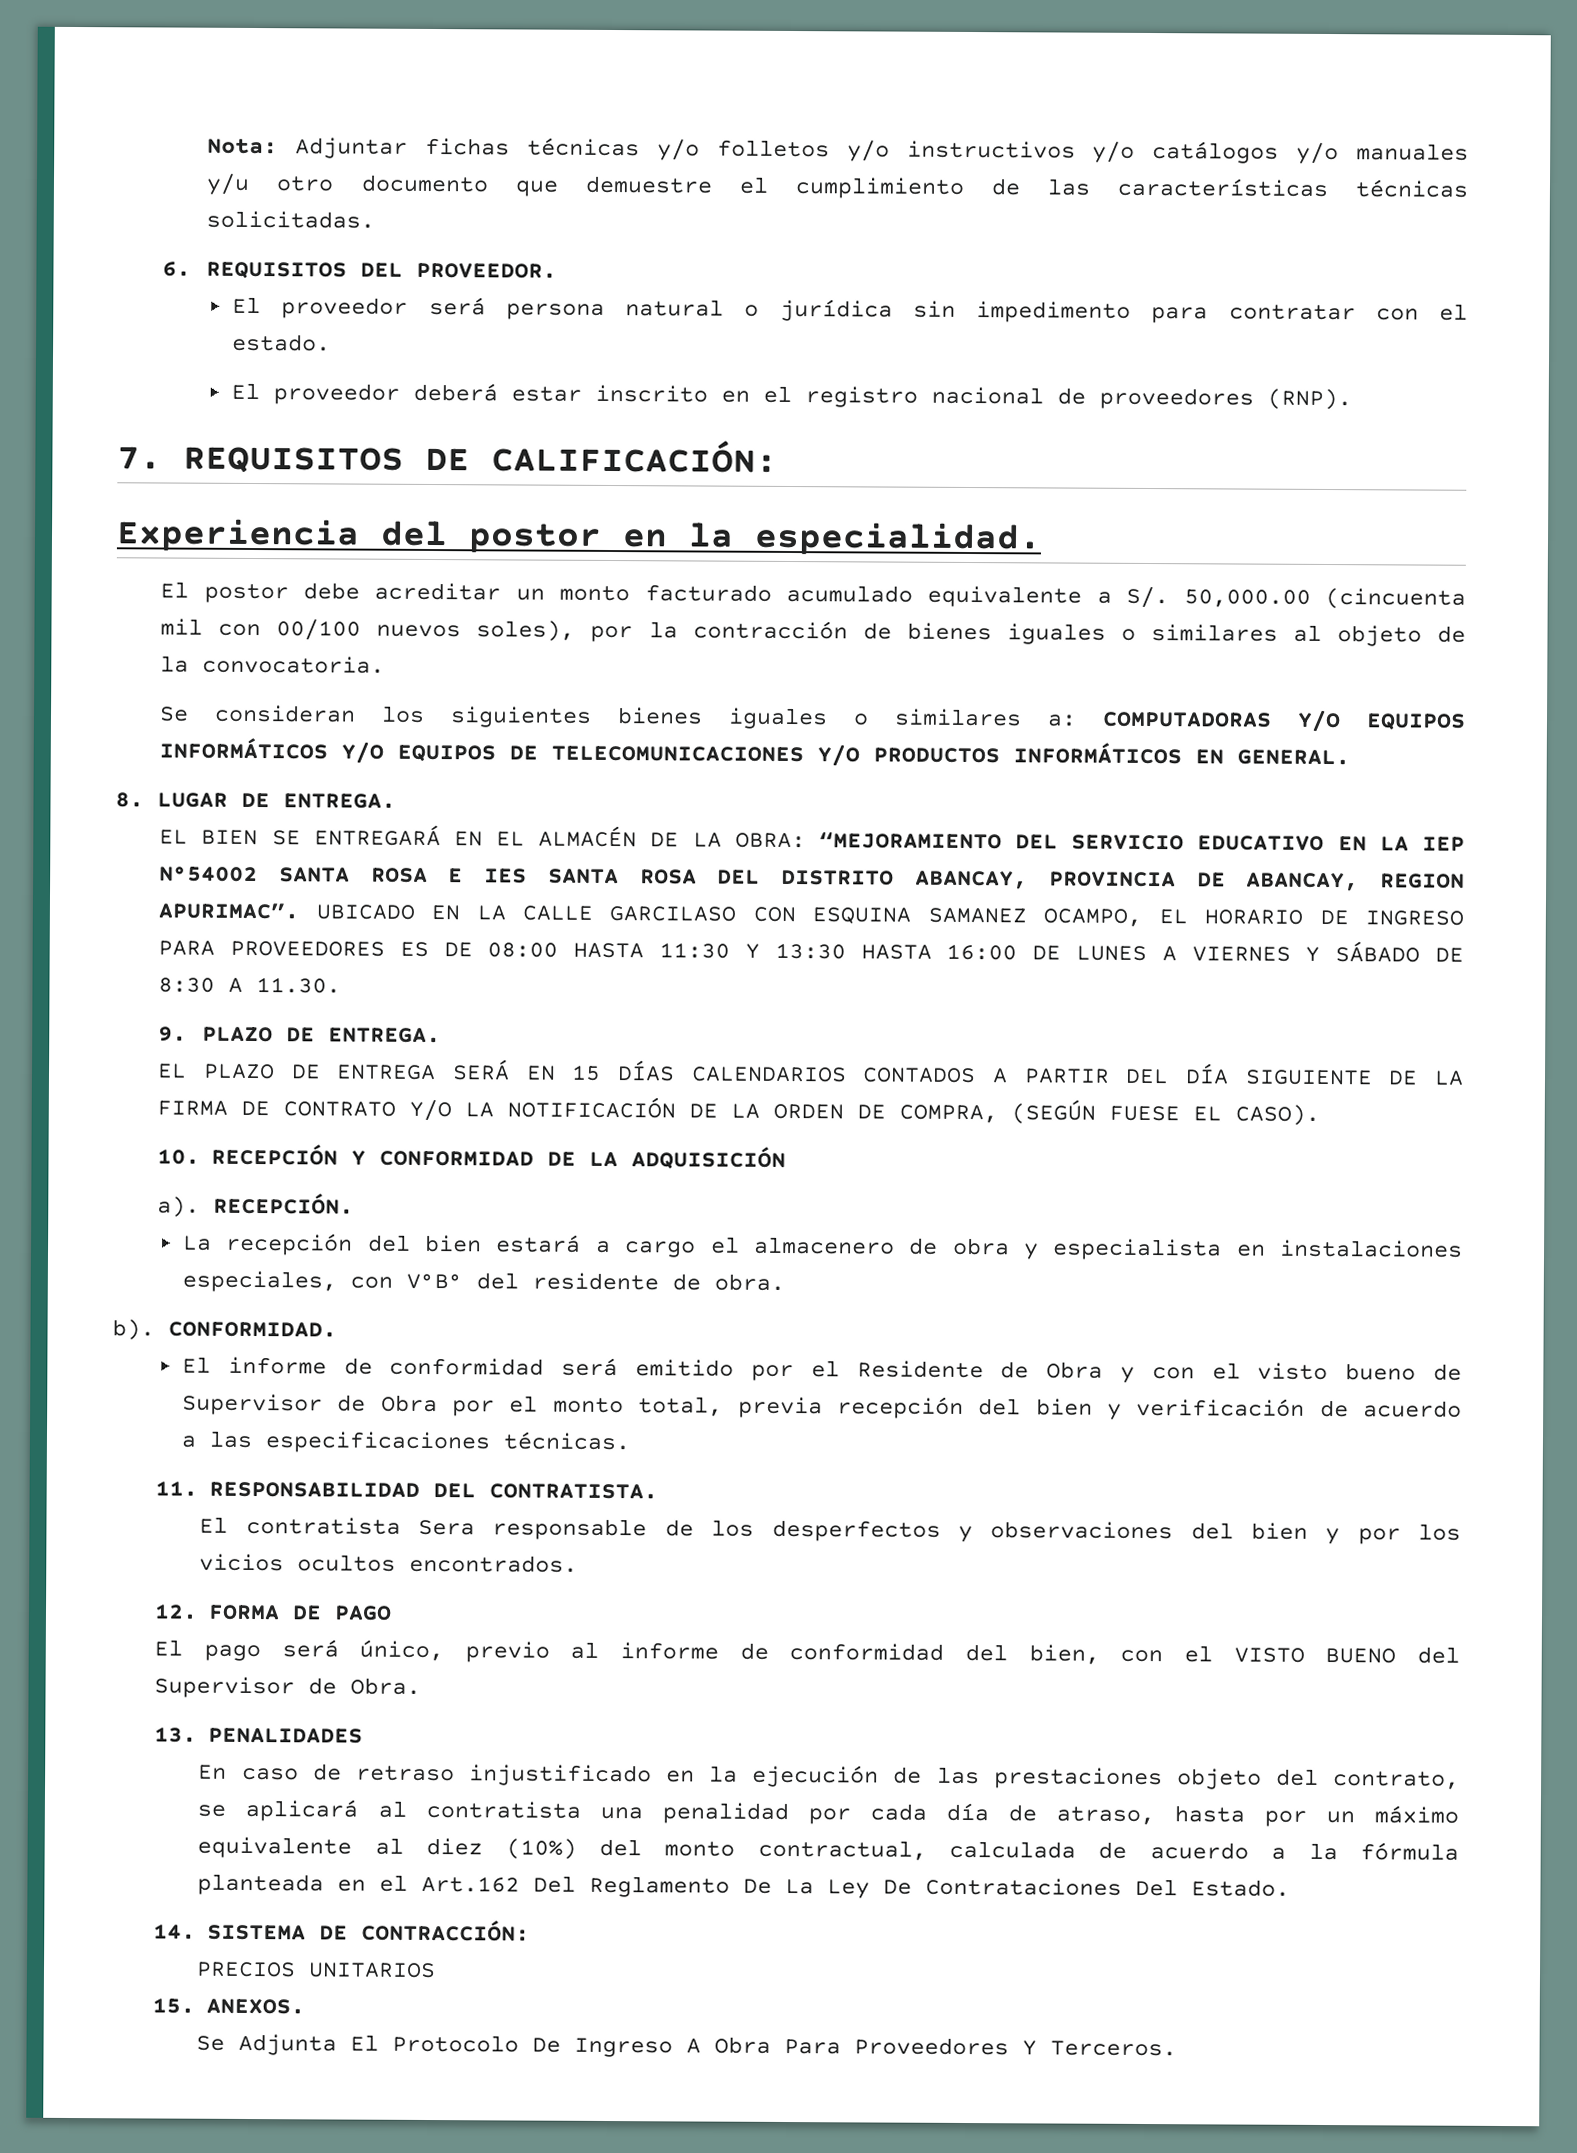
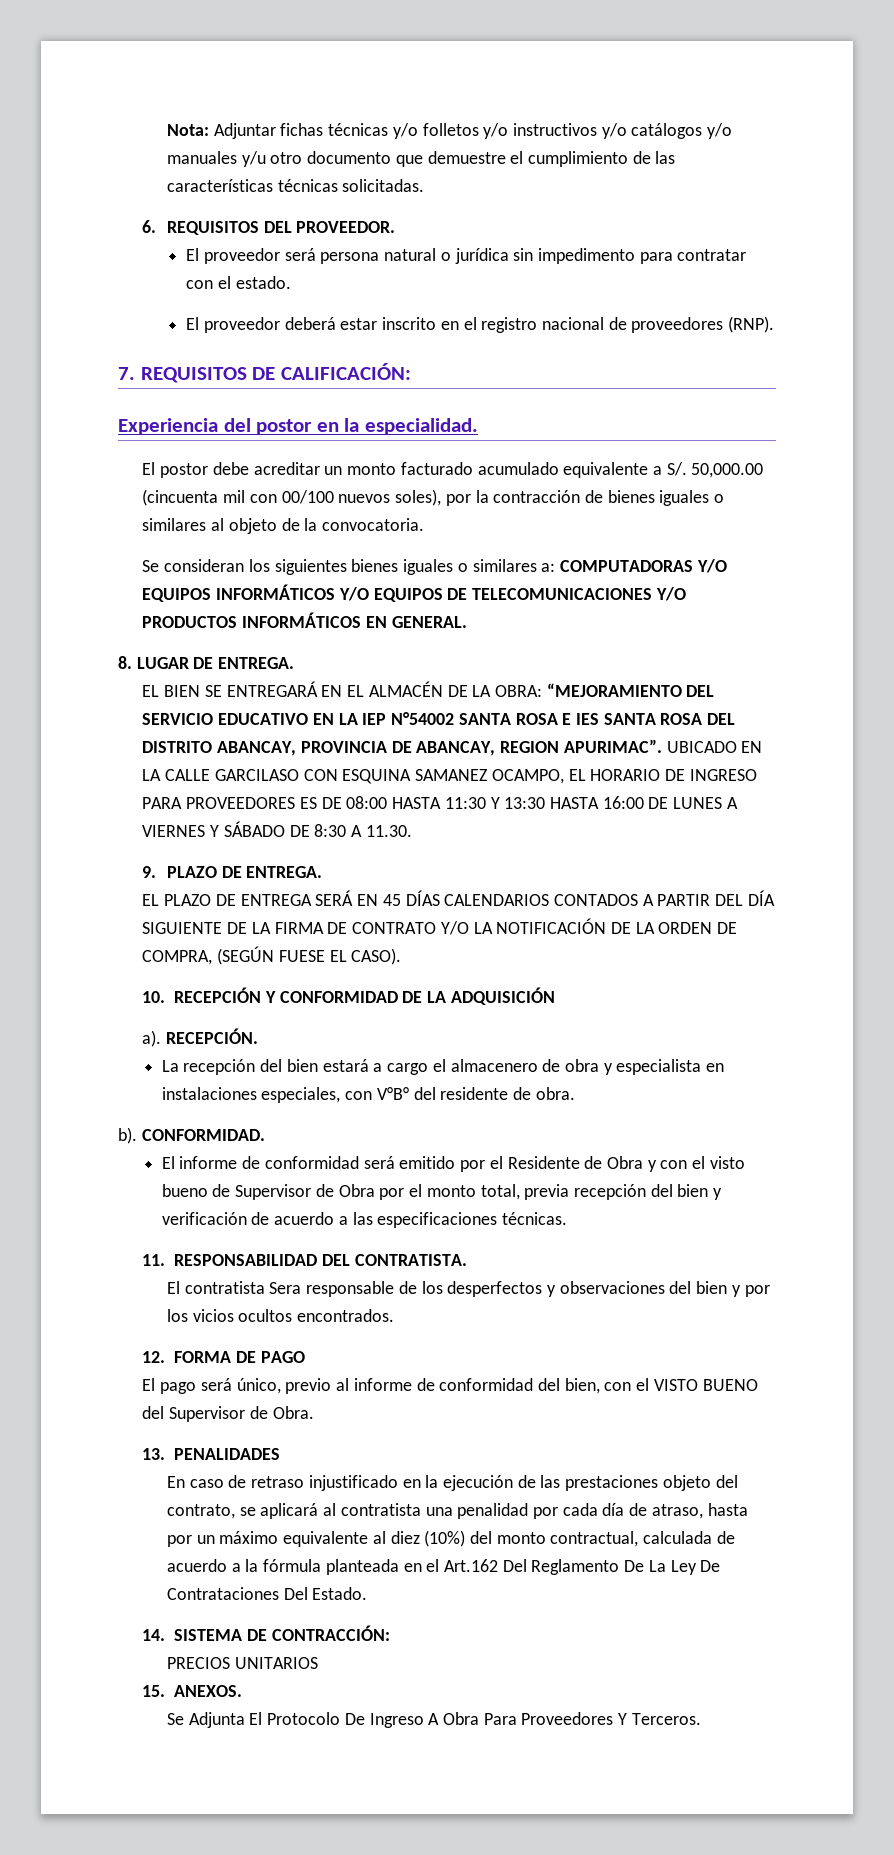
[571,1064,602,1081] 15 -> [382,894,401,906] 45

